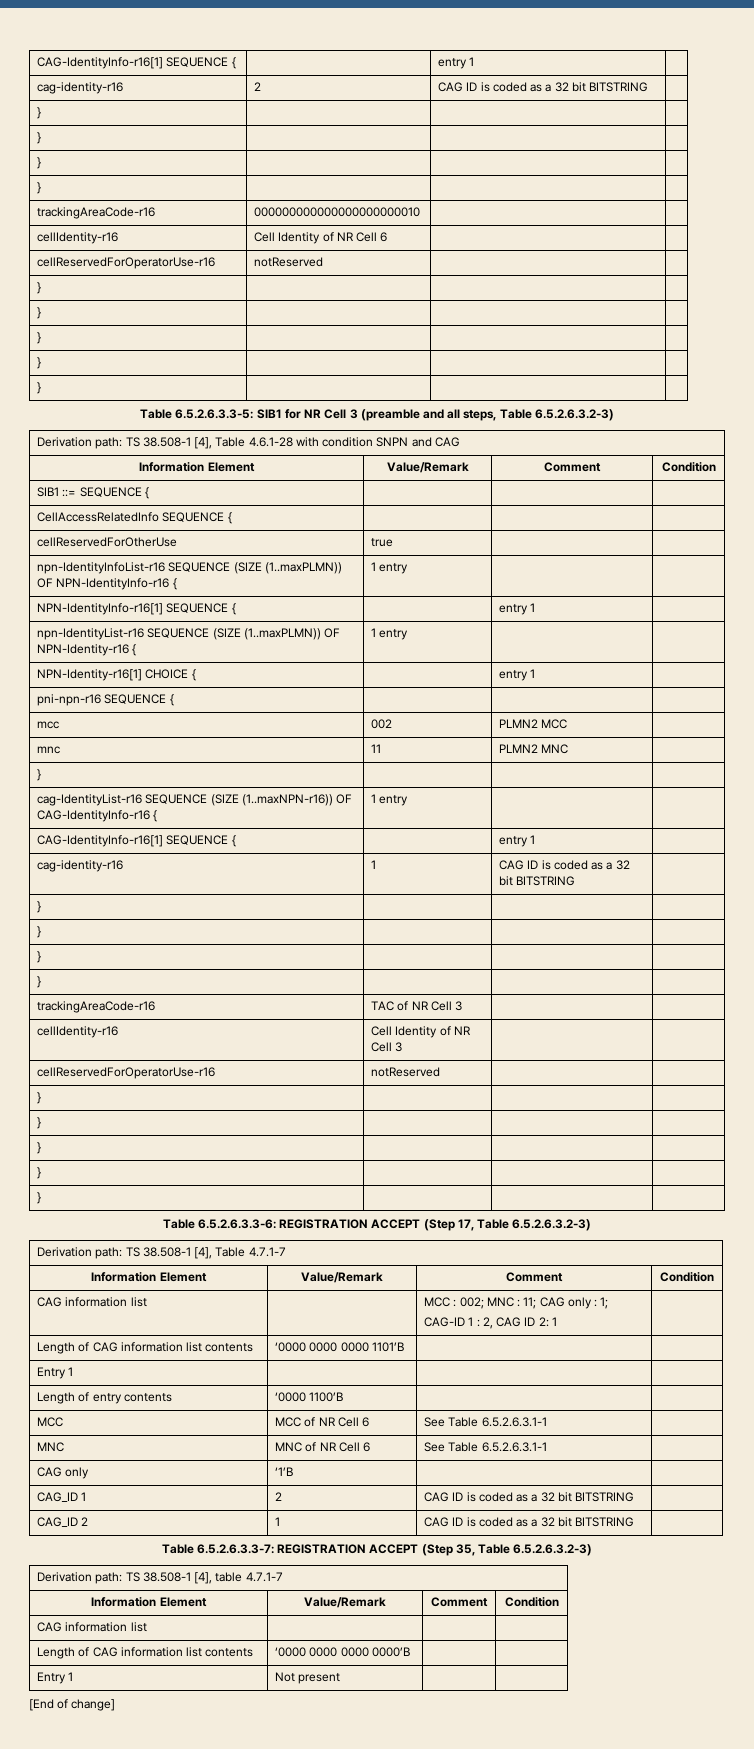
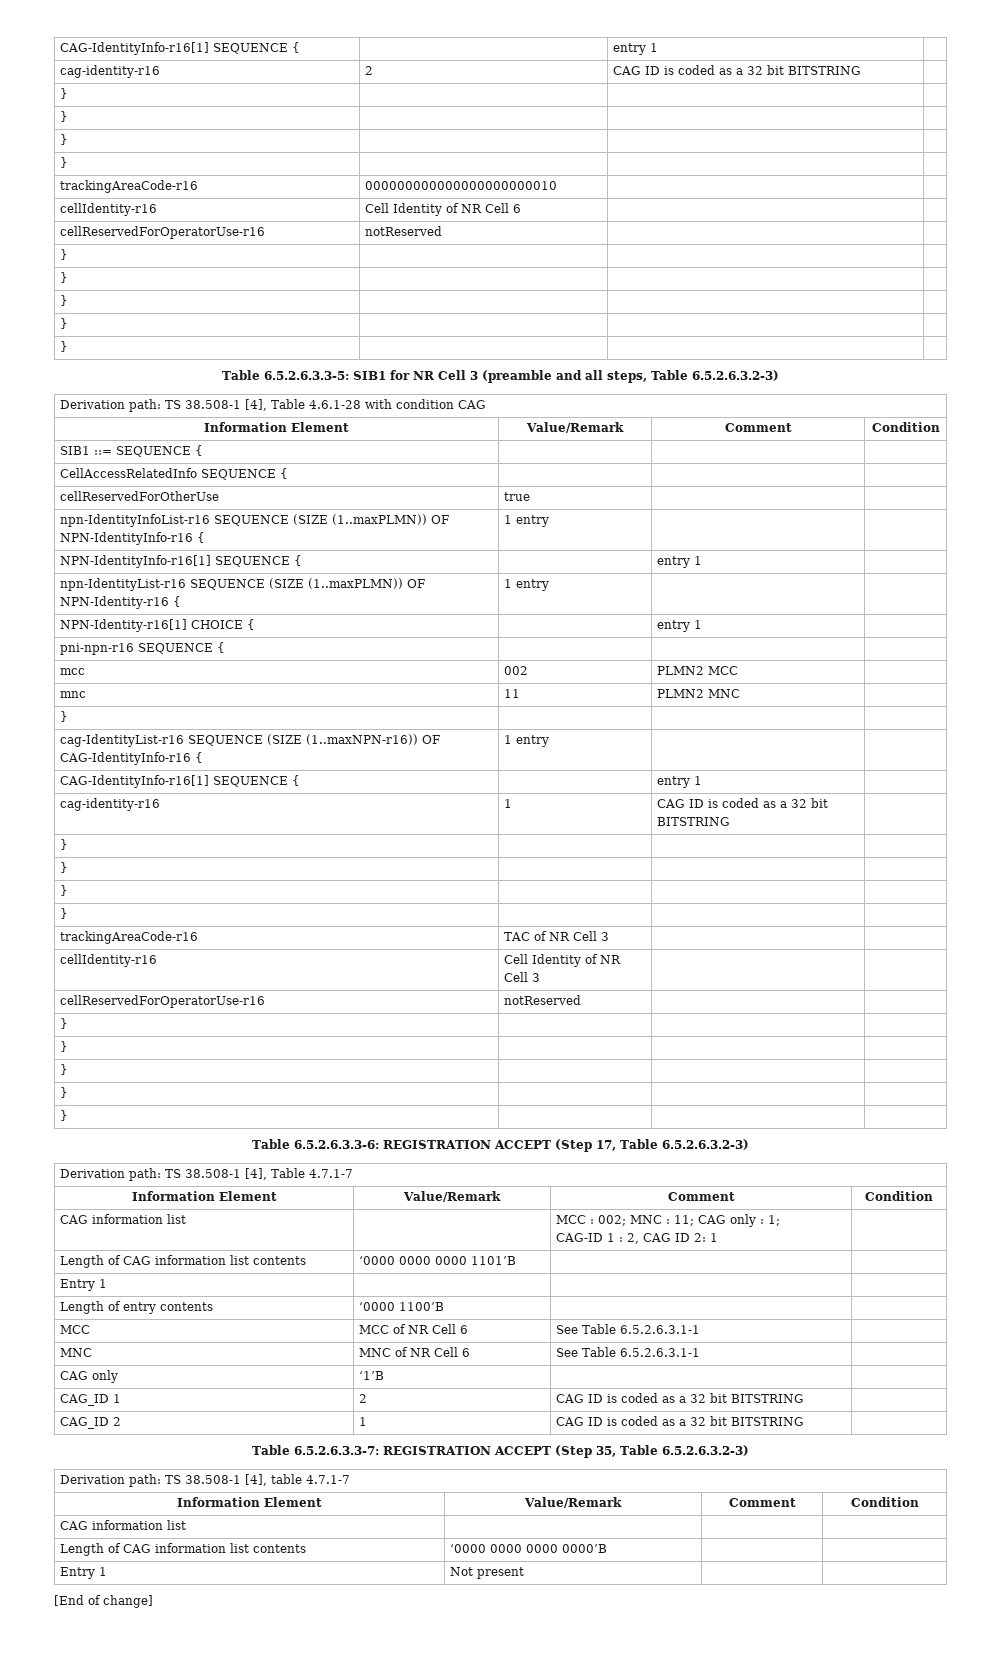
[376,437,432,447] SNPN and -> (455, 404) none

